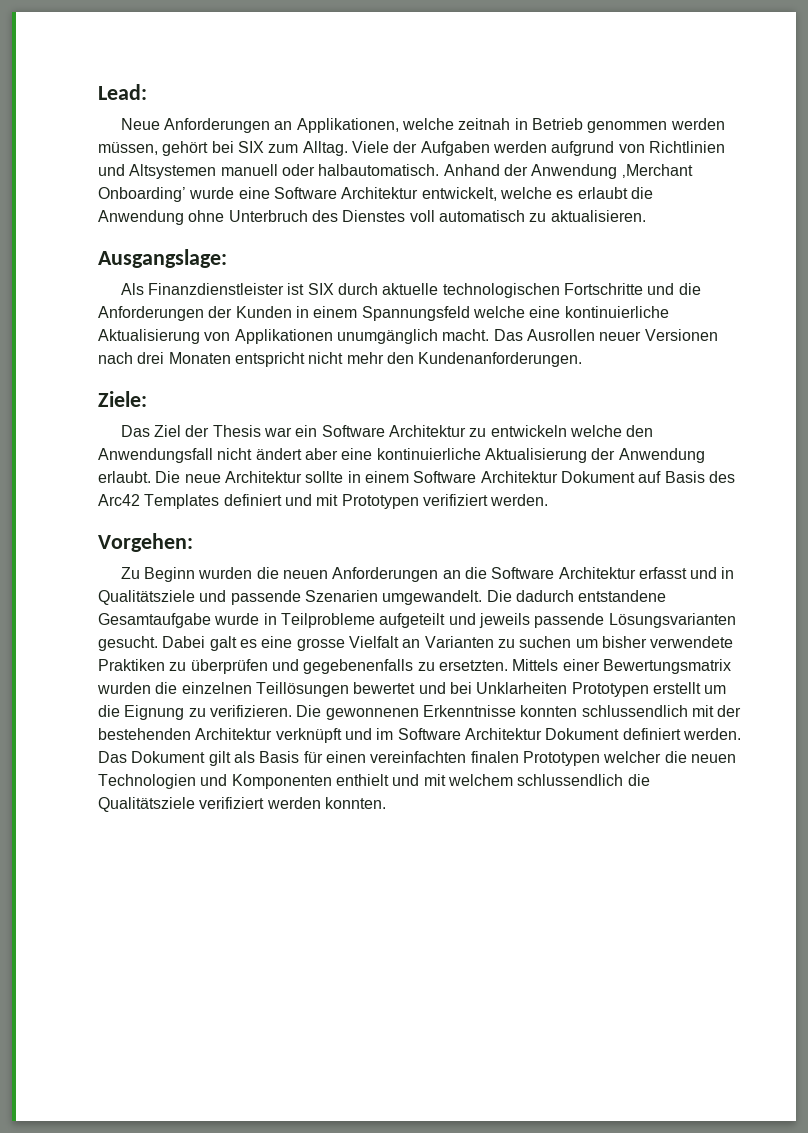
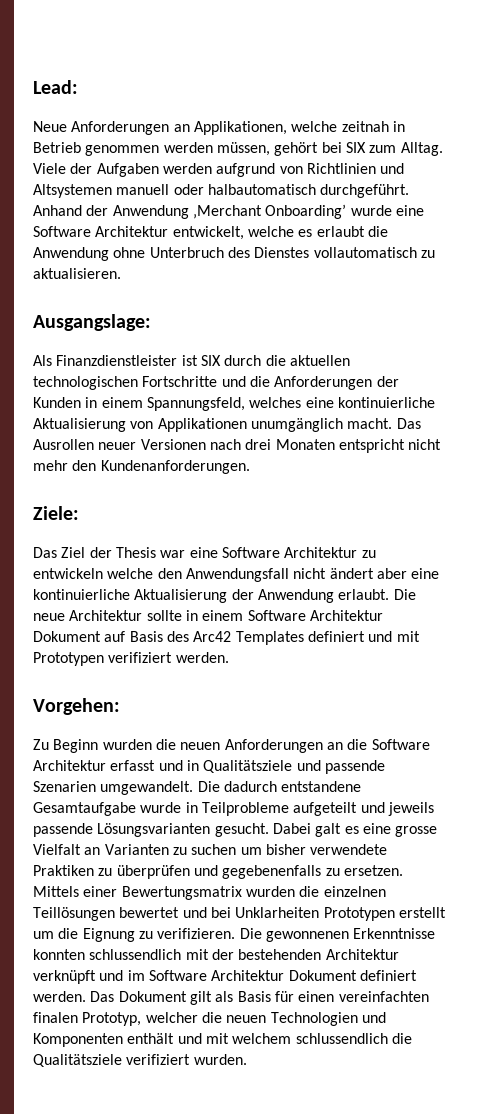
[318,164,440,176] halbautomatisch. -> [207,184,410,198] halbautomatisch durchgeführt.
[409,210,525,222] voll automatisch -> [313,247,417,258] vollautomatisch
[382,283,439,295] aktuelle -> [265,355,350,366] die aktuellen
[361,306,525,321] Spannungsfeld welche -> [146,397,302,411] Spannungsfeld, welches
[295,425,318,437] ein -> [189,547,218,558] eine
[438,660,508,671] ersetzten. -> [343,865,403,876] ersetzen.
[522,751,600,766] Prototypen -> [82,1012,142,1026] Prototyp,
[335,774,389,786] enthielt -> [127,1033,175,1044] enthält
[266,797,386,809] werden konnten. -> [193,1054,247,1065] wurden.

